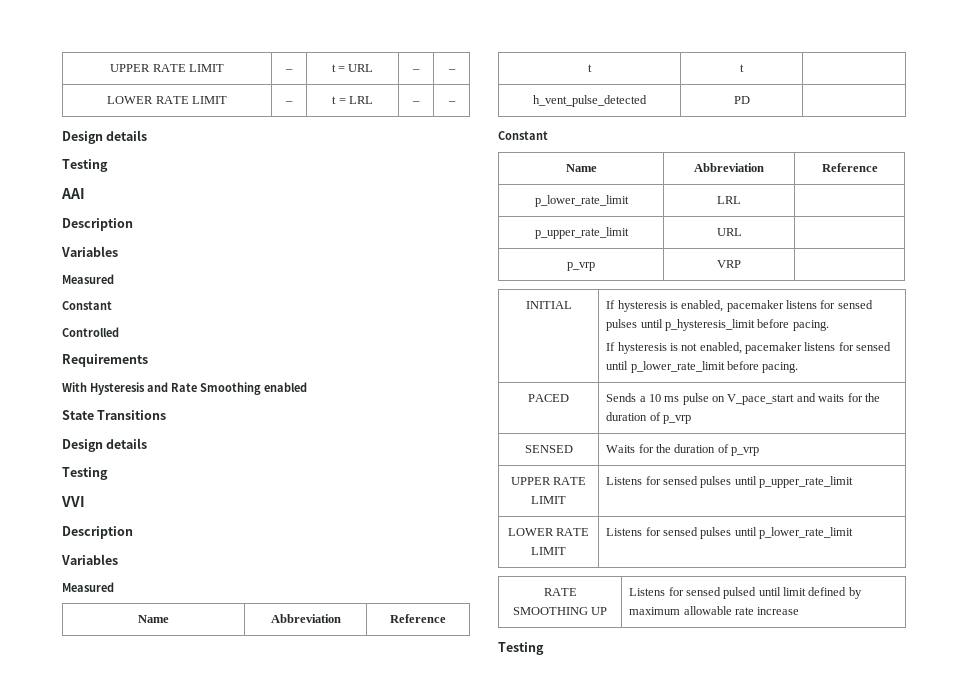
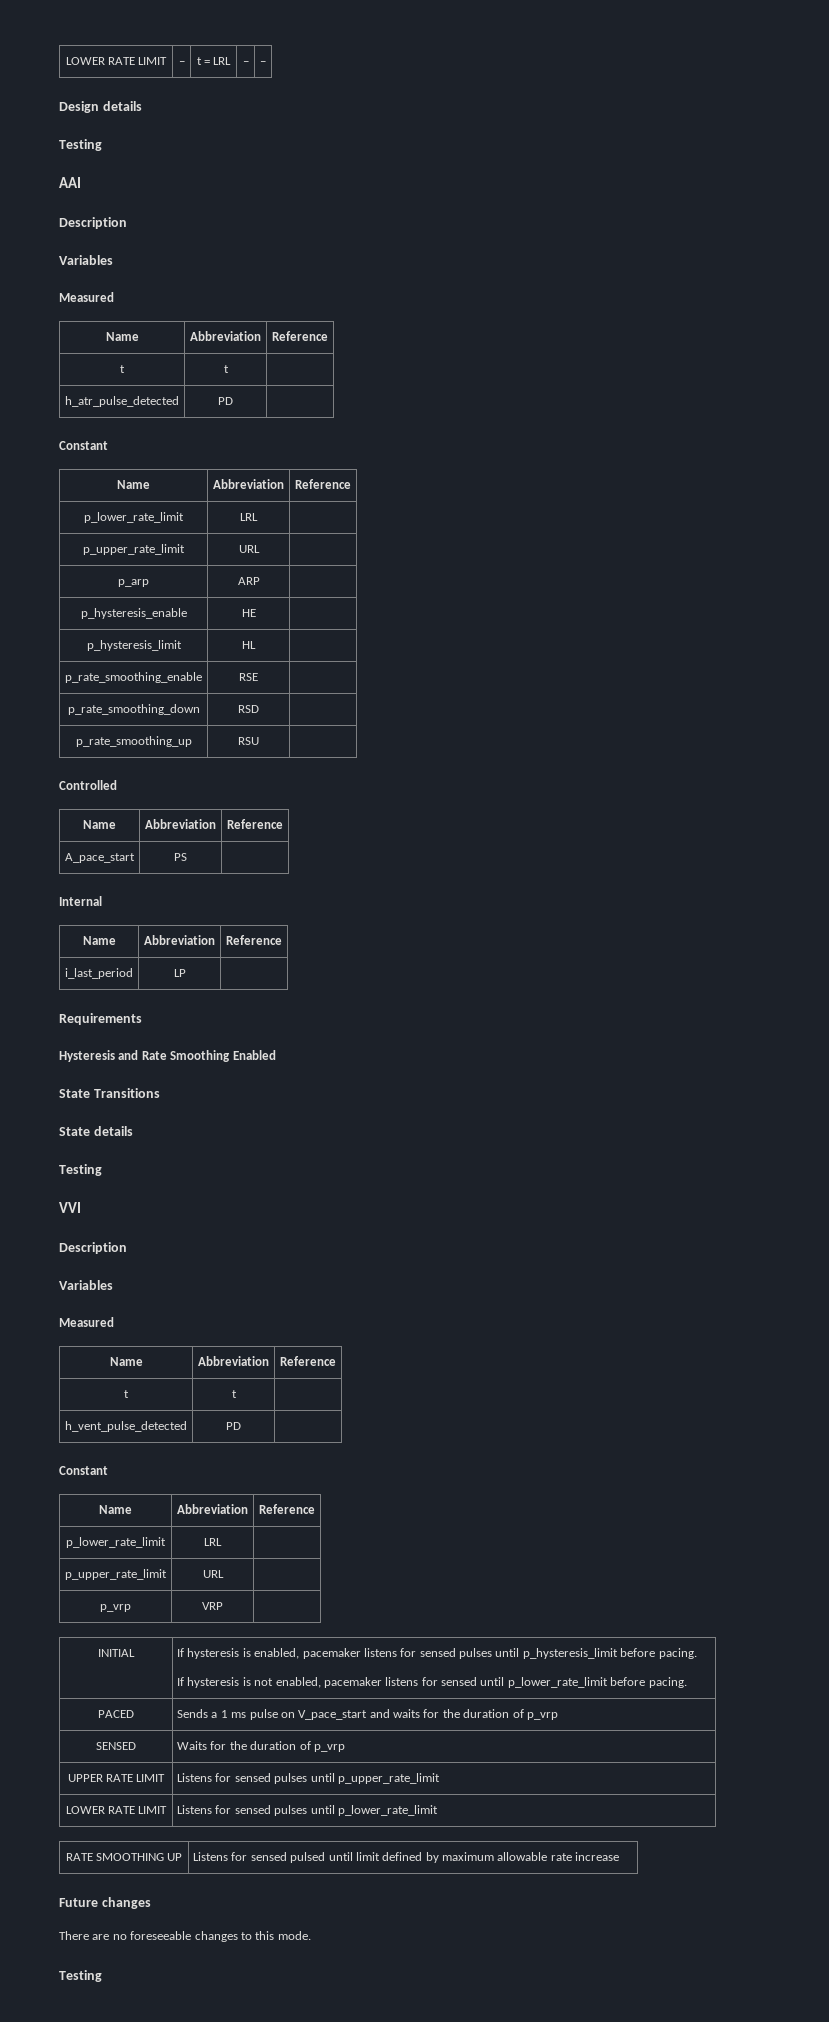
[110,64,224,72] [285,69,293,72] [331,64,374,72] [412,69,420,72] [447,69,456,72] UPPER RATE LIMIT | – | t = URL | – | – // -> (65, 61) none
[62,301,112,310] [62,327,119,337] // Constant // Controlled -> [105,332,139,341] [190,331,261,341] [272,331,328,341] [120,365,125,373] [223,365,229,373] [65,396,179,407] [218,397,233,405] [59,441,108,450] [117,480,150,489] [213,479,284,489] [295,479,351,489] [84,512,184,523] [240,513,258,521] [83,544,185,555] [238,545,260,553] [118,579,149,587] [237,577,260,585] [80,608,187,619] [241,609,256,617] [86,640,182,651] [242,641,256,649] [65,672,202,683] [239,673,258,681] [67,704,200,715] [238,705,259,713] [75,736,192,747] [238,737,259,745] [59,780,117,790] [83,820,116,829] [145,819,216,829] [227,819,283,829] [65,853,135,863] [174,853,187,861] [59,896,102,906] [82,936,116,945] [144,935,215,945] [226,935,282,945] [65,968,133,979] [173,969,186,977] // Name | Abbreviation | Reference // t | t | // h_atr_pulse_detected | PD | // Constant // Name | Abbreviation | Reference // p_lower_rate_limit | LRL | // p_upper_rate_limit | URL | // p_arp | ARP | // p_hysteresis_enable | HE | // p_hysteresis_limit | HL | // p_rate_smoothing_enable | RSE | // p_rate_smoothing_down | RSD | // p_rate_smoothing_up | RSU | // Controlled // Name | Abbreviation | Reference // A_pace_start | PS | // Internal // Name | Abbreviation | Reference // i_last_period | LP |
[62,382,87,392] With -> (142, 1019) none
[264,382,307,392] enabled -> [232,1050,276,1060] Enabled
[62,439,103,452] Design -> [59,1127,90,1136] State
[648,394,661,402] 10 -> [220,1710,228,1718] 1
(800, 611) none -> [59,1897,151,1909] [59,1931,311,1942] // Future changes // There are no foreseeable changes to this mode.

